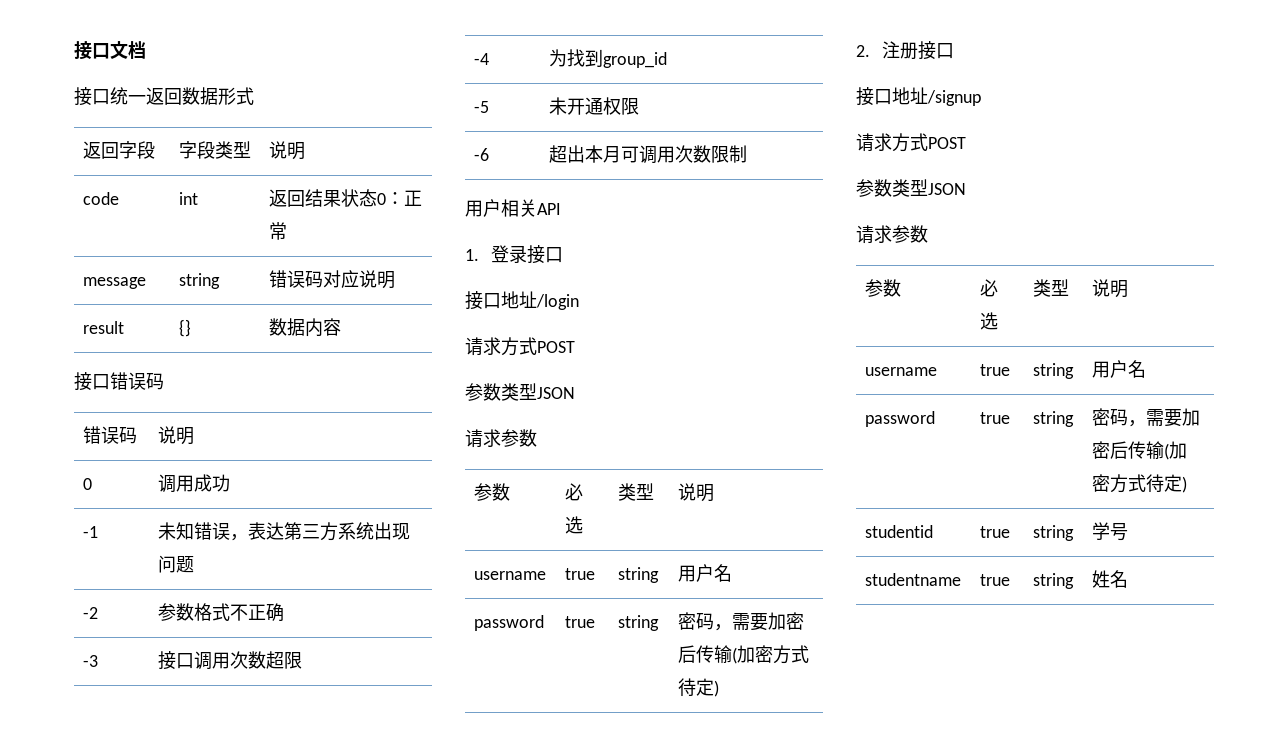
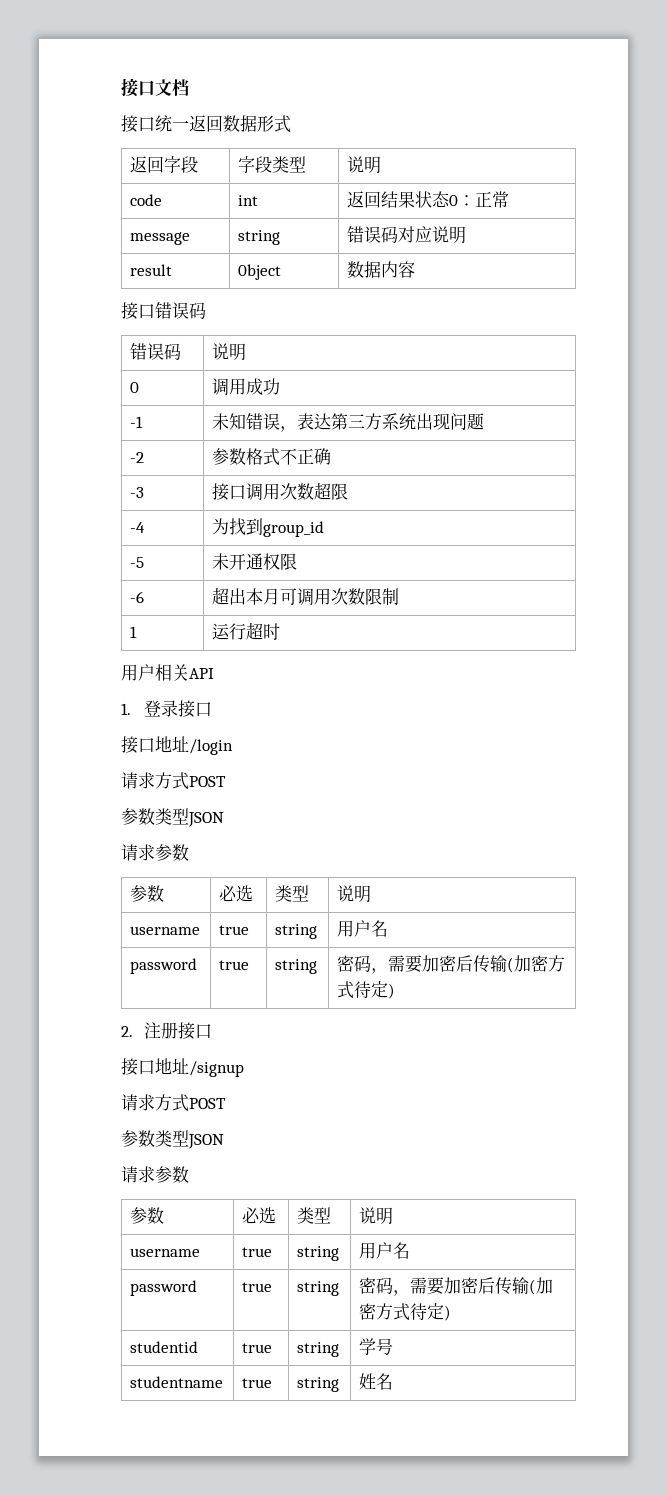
[179,319,192,337] {} -> [238,264,282,280] 0bject
(748, 154) none -> [130,626,138,638] [212,622,281,640] // 1 | 运行超时

